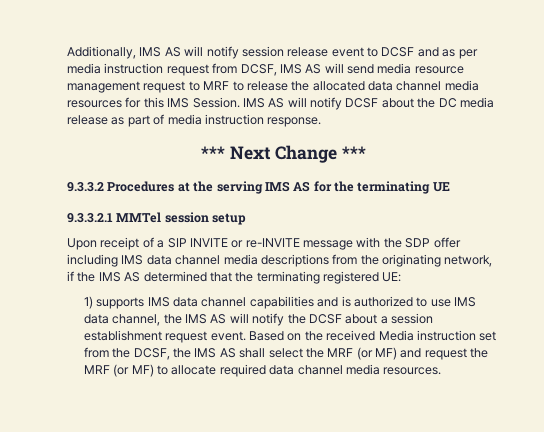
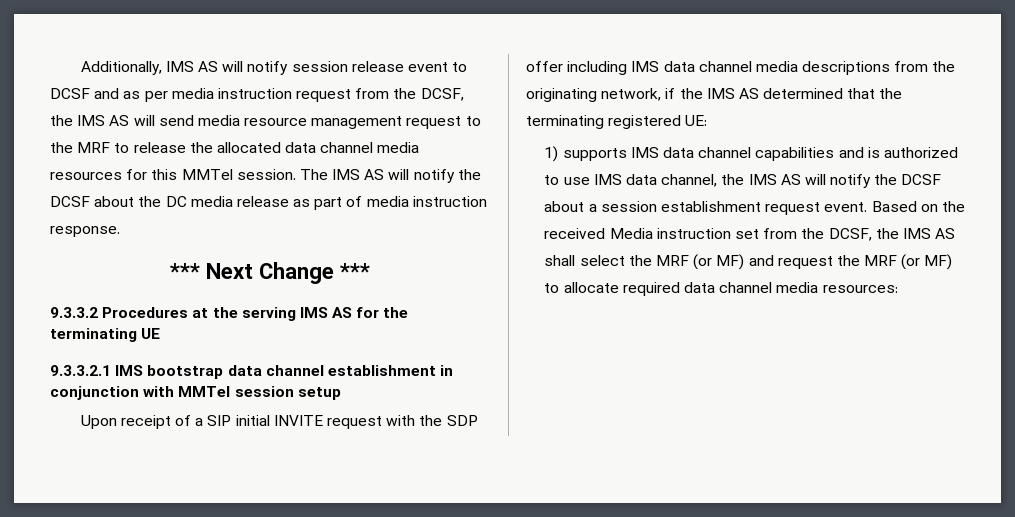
[240,64,277,76] DCSF, -> [393,88,464,101] [50,115,73,126] the DCSF, the
(200, 86) none -> [50,142,73,153] the
[167,97,342,110] IMS Session. IMS AS will notify -> [181,169,481,183] MMTel session. The IMS AS will notify the
(113, 218) none -> [115,365,454,379] [50,386,175,400] IMS bootstrap data channel establishment in conjunction with
[189,238,353,250] INVITE or re-INVITE message -> [235,415,382,429] initial INVITE request
[383,367,442,375] resources. -> [822,285,898,293] resources:

